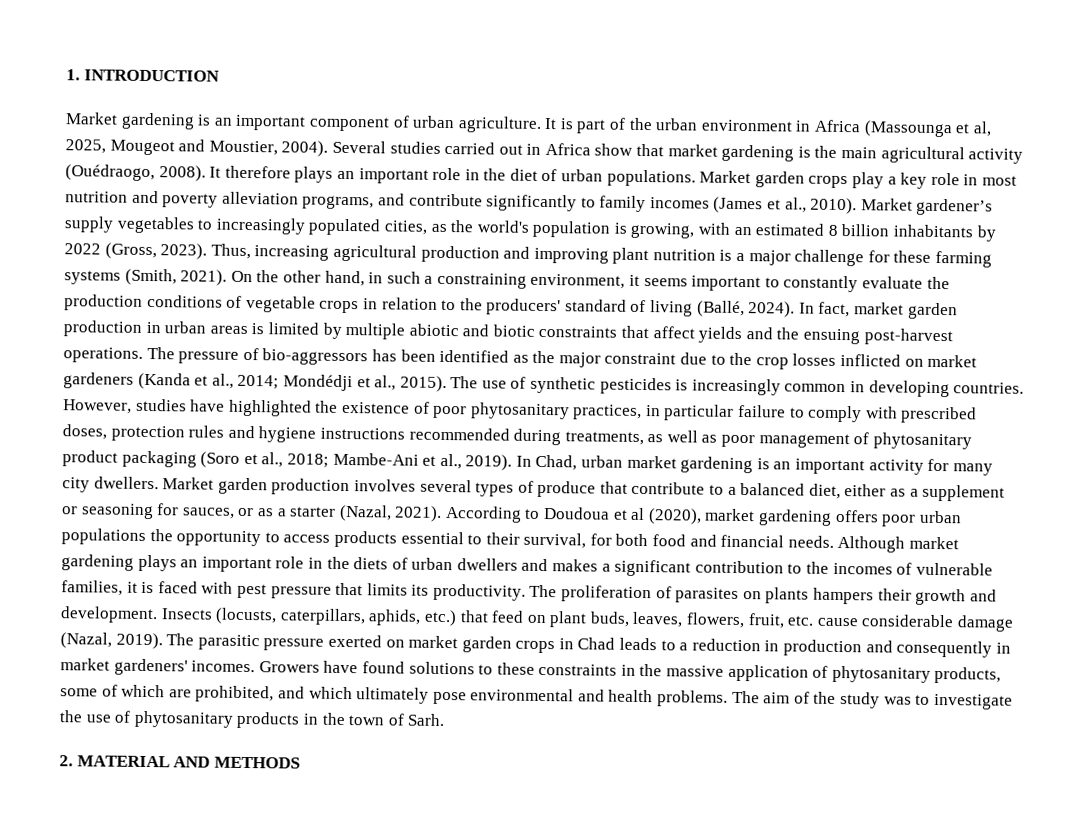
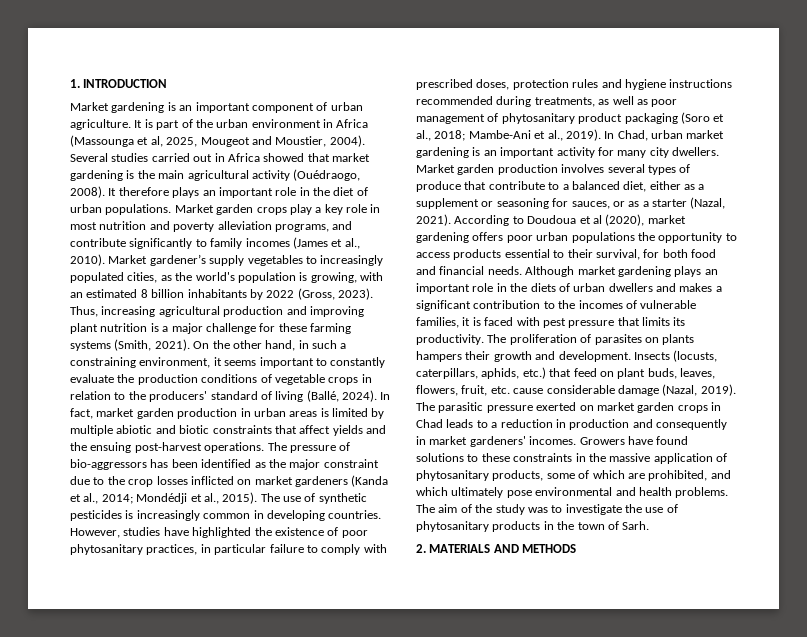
[594,143,634,156] show -> [263,153,305,162] showed
[76,755,170,768] MATERIAL -> [429,544,491,553] MATERIALS

